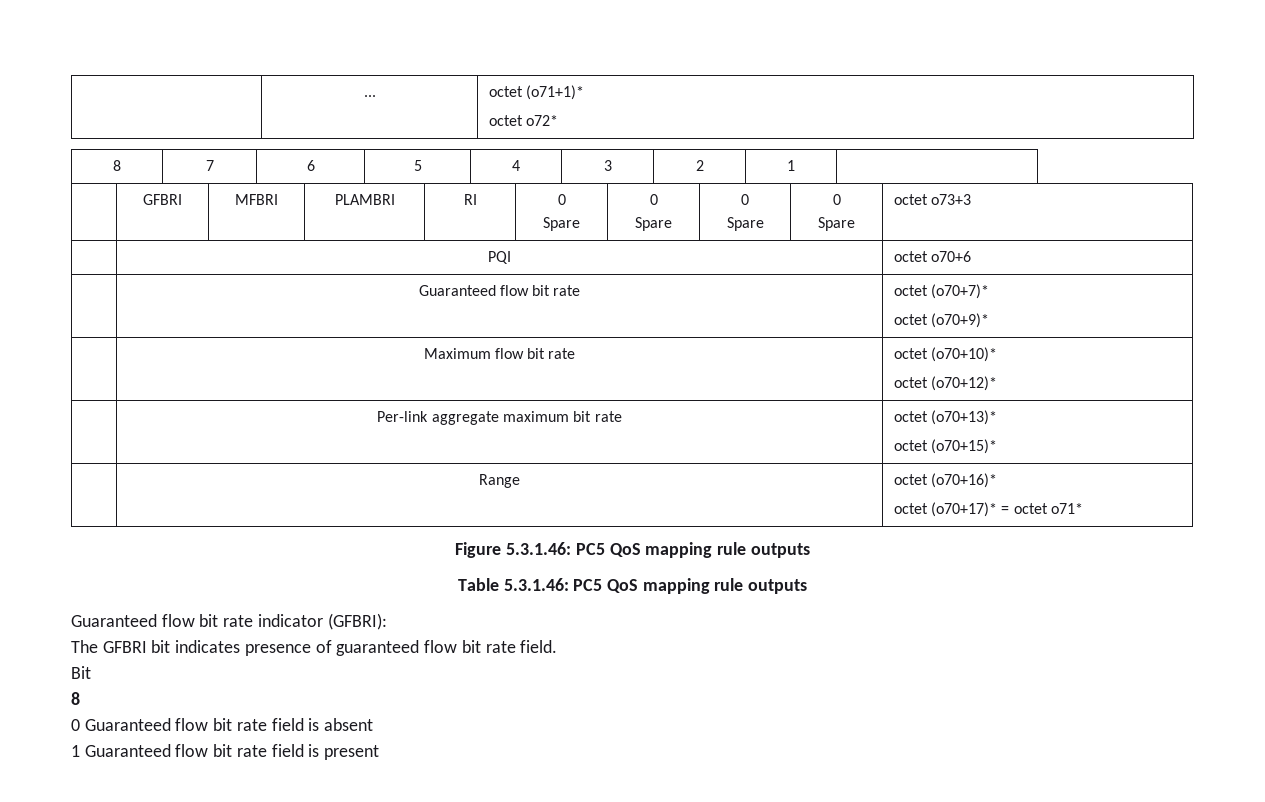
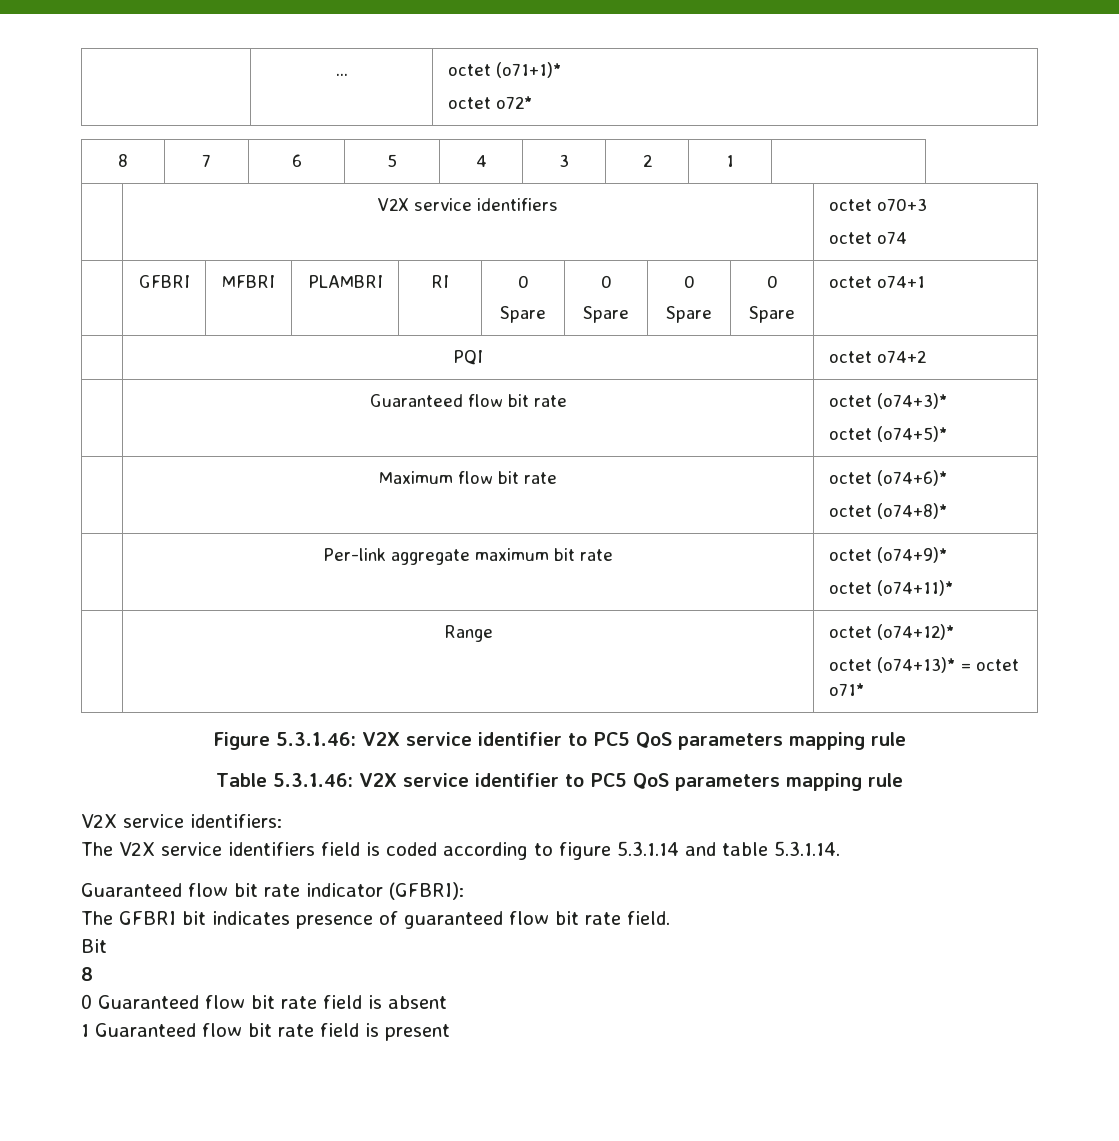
(795, 165) none -> [378,198,558,211] [828,198,927,211] [828,231,907,244] // | V2X service identifiers | octet o70+3 // octet o74
[931,194,972,205] o73+3 -> [876,275,925,288] o74+1
[931,251,972,262] o70+6 -> [876,350,926,363] o74+2
[931,284,990,299] [893,313,990,328] (o70+7)* // octet (o70+9)* -> [876,393,948,409] [828,426,948,442] (o74+3)* // octet (o74+5)*
[931,347,998,362] [893,376,998,391] (o70+10)* // octet (o70+12)* -> [876,470,948,486] [828,503,948,519] (o74+6)* // octet (o74+8)*
[931,410,998,425] [893,439,998,454] (o70+13)* // octet (o70+15)* -> [876,547,948,563] [828,580,954,596] (o74+9)* // octet (o74+11)*
[931,473,998,488] [893,502,998,517] (o70+16)* // octet (o70+17)* -> [876,624,955,640] [828,657,956,673] (o74+12)* // octet (o74+13)*
[575,542,810,558] PC5 QoS mapping rule outputs -> [362,732,906,750] V2X service identifier to PC5 QoS parameters mapping rule
[573,578,808,594] PC5 QoS mapping rule outputs -> [358,773,903,791] [81,814,282,828] [81,841,840,860] V2X service identifier to PC5 QoS parameters mapping rule // V2X service identifiers: // The V2X service identifiers field is coded according to figure 5.3.1.14 and table 5.3.1.14.

